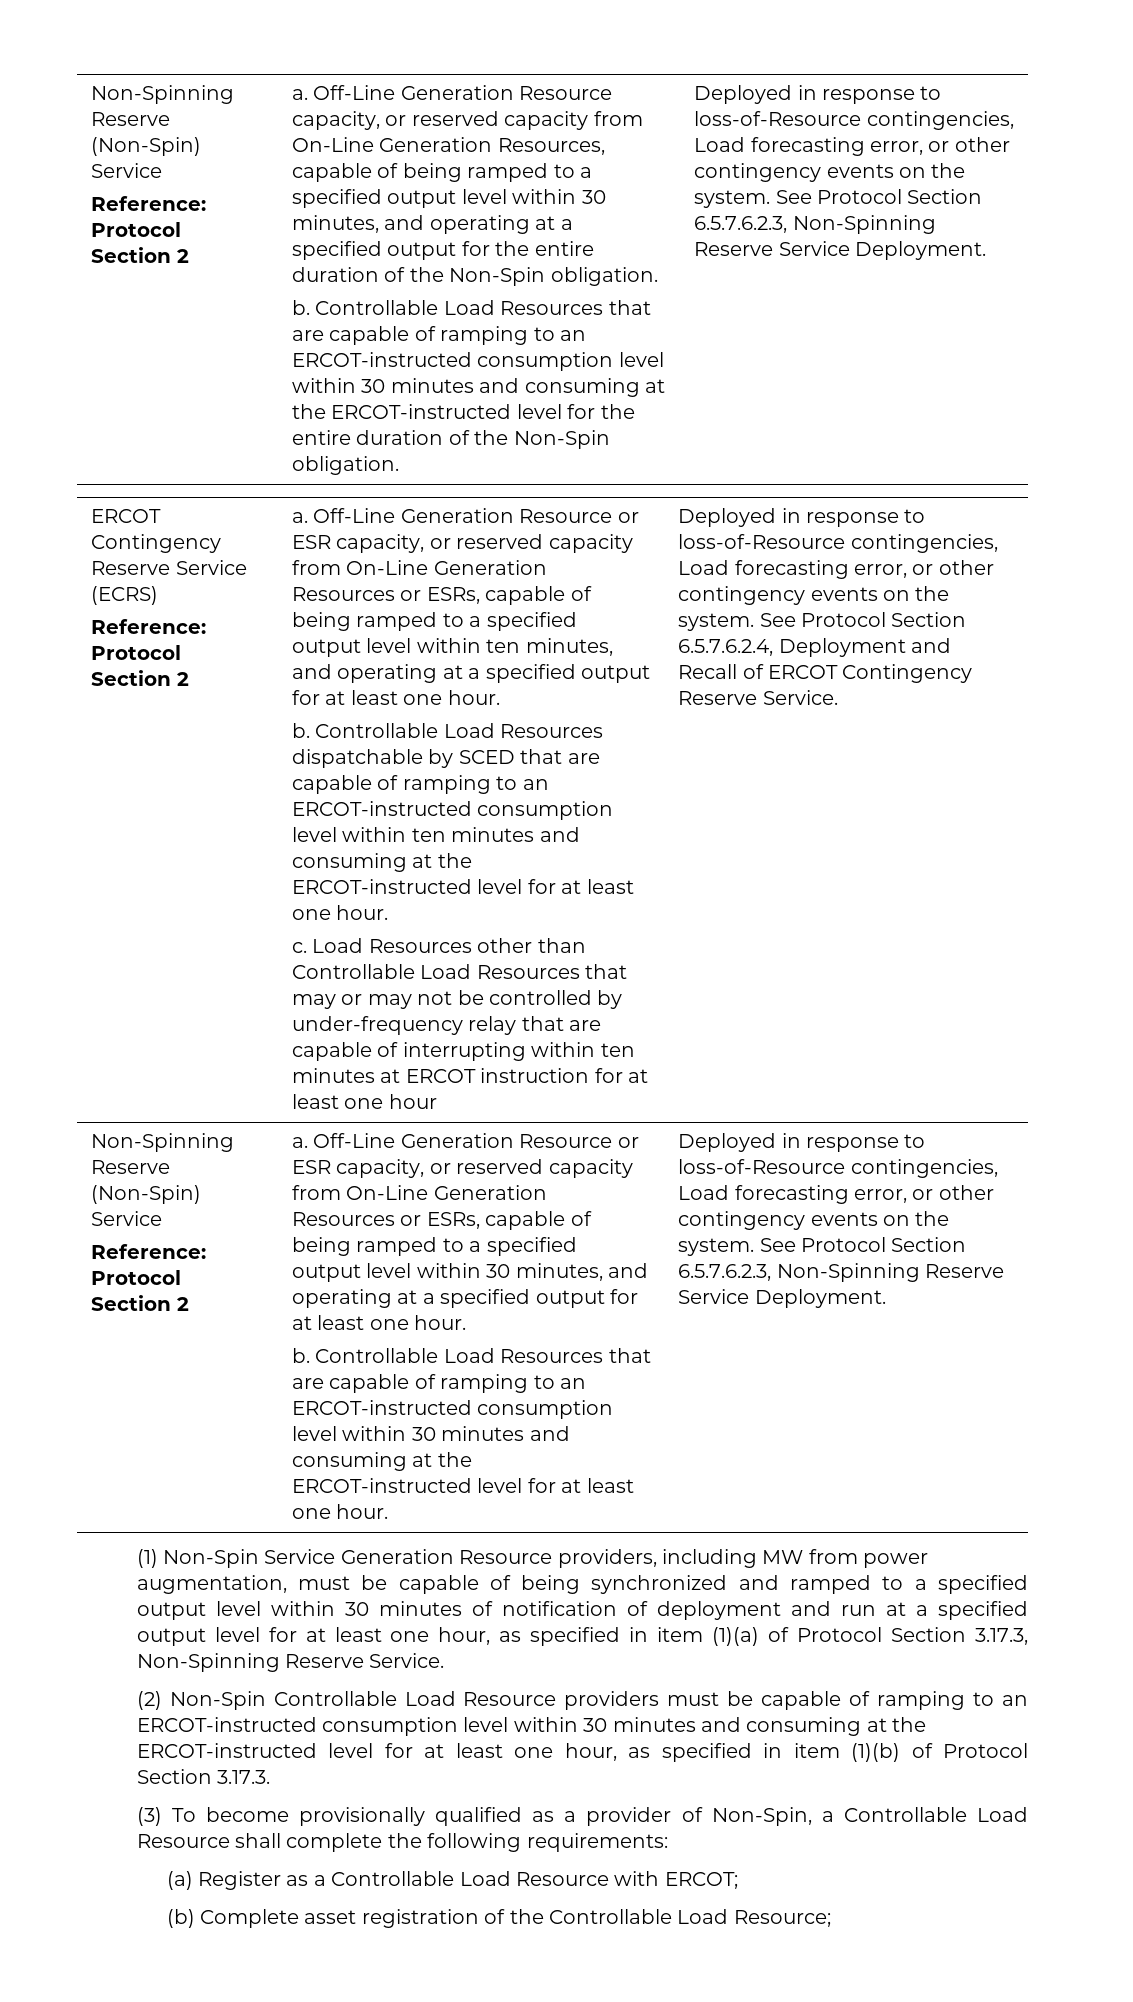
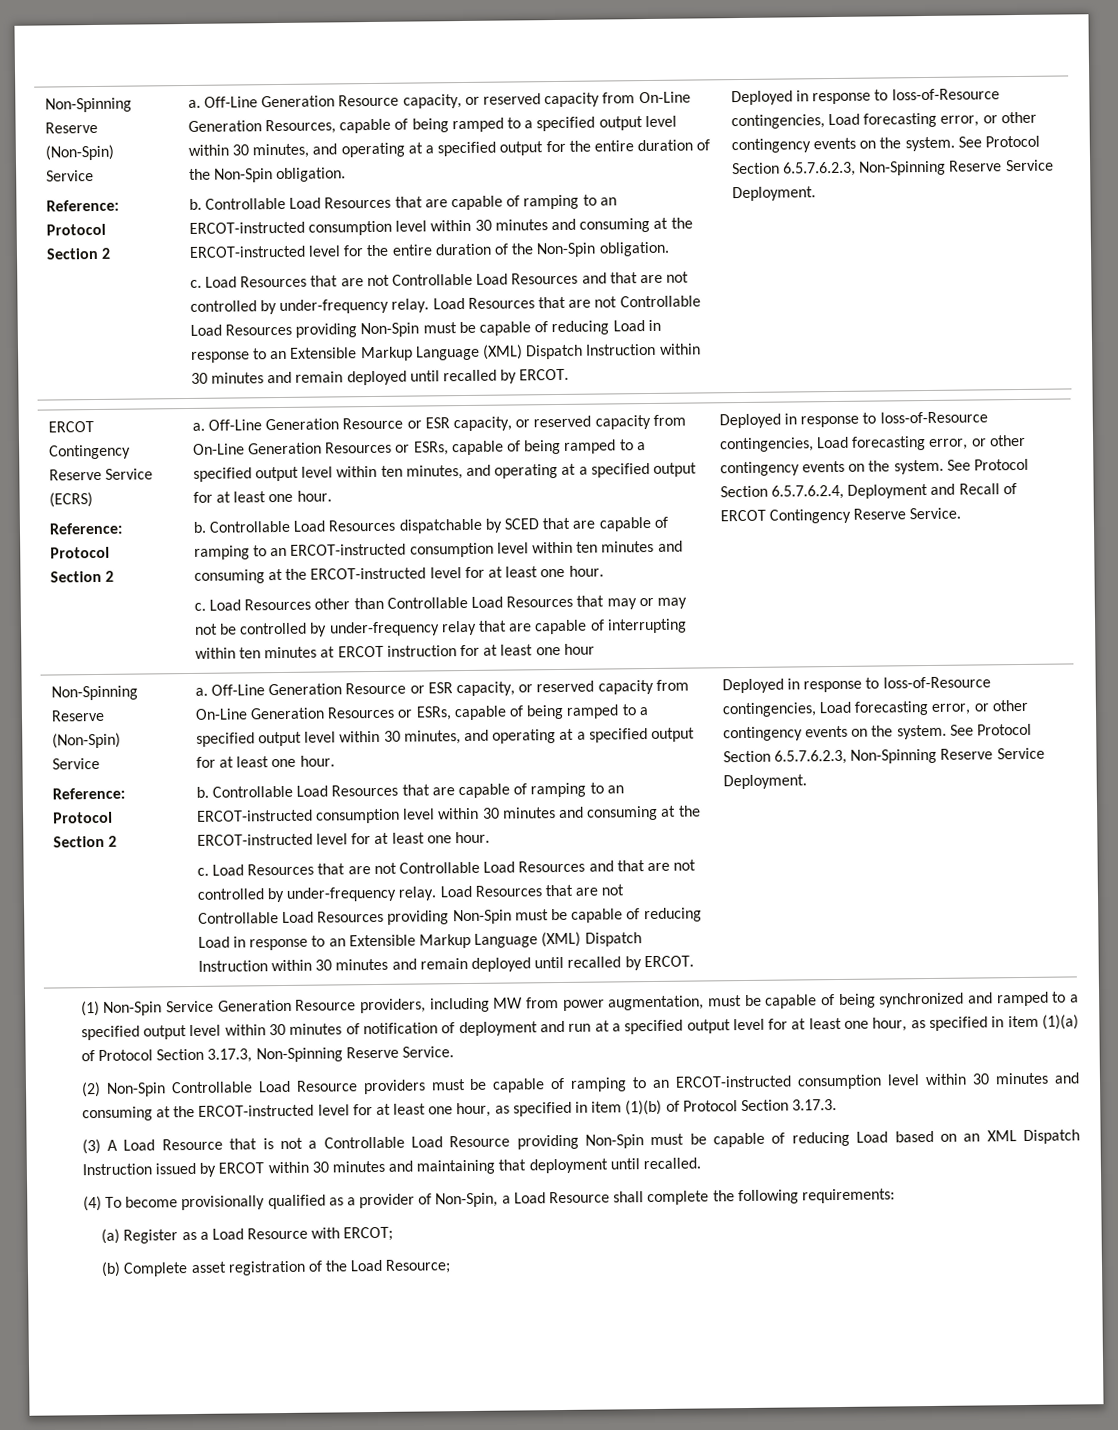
(400, 465) none -> [189,271,690,288] [189,295,701,315] [189,319,661,338] [190,343,701,363] [190,368,570,386] // c. Load Resources that are not Controllable Load Resources and that are not controlled by under-frequency relay. Load Resources that are not Controllable Load Resources providing Non-Spin must be capable of reducing Load in response to an Extensible Markup Language (XML) Dispatch Instruction within 30 minutes and remain deployed until recalled by ERCOT.
(389, 1511) none -> [196,859,697,876] [196,884,625,903] [197,907,702,925] [197,931,642,951] [197,955,694,972] // c. Load Resources that are not Controllable Load Resources and that are not controlled by under-frequency relay. Load Resources that are not Controllable Load Resources providing Non-Spin must be capable of reducing Load in response to an Extensible Markup Language (XML) Dispatch Instruction within 30 minutes and remain deployed until recalled by ERCOT.
(162, 1816) none -> [107,1129,1080,1151] [81,1157,701,1177] [82,1195,102,1212] A Load Resource that is not a Controllable Load Resource providing Non-Spin must be capable of reducing Load based on an XML Dispatch Instruction issued by ERCOT within 30 minutes and maintaining that deployment until recalled. // (4)
[843,1807,967,1822] Controllable -> (511, 1199) none
[331,1871,455,1886] Controllable -> (209, 1235) none
[548,1909,672,1924] Controllable -> (349, 1266) none

